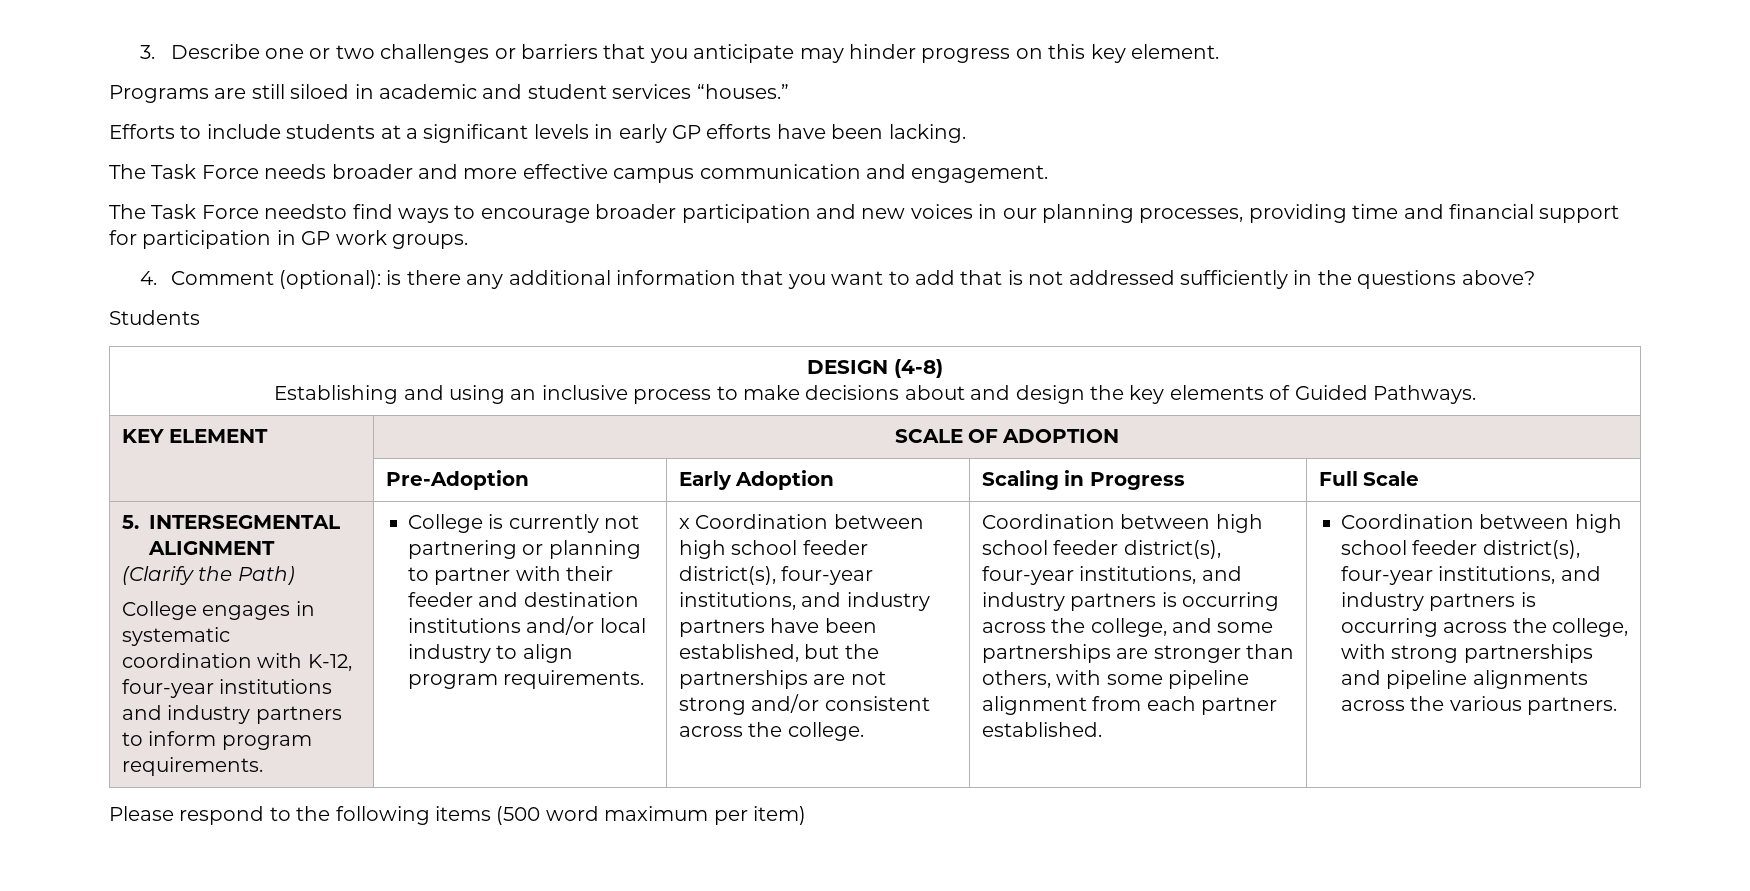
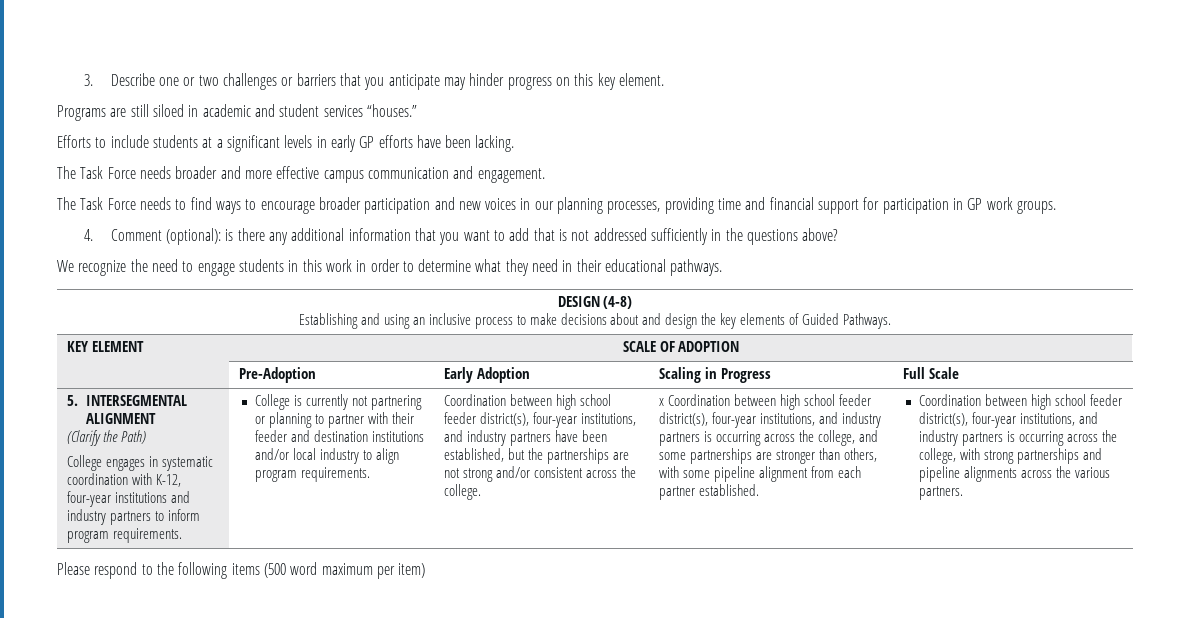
[264,204,348,219] needsto -> [139,197,187,210] needs to
[109,310,200,325] Students -> [57,259,723,276] We recognize the need to engage students in this work in order to determine what they need in their educational pathways.
[678,518,690,529] x -> (371, 474) none
(864, 731) none -> [659,398,665,406] x

